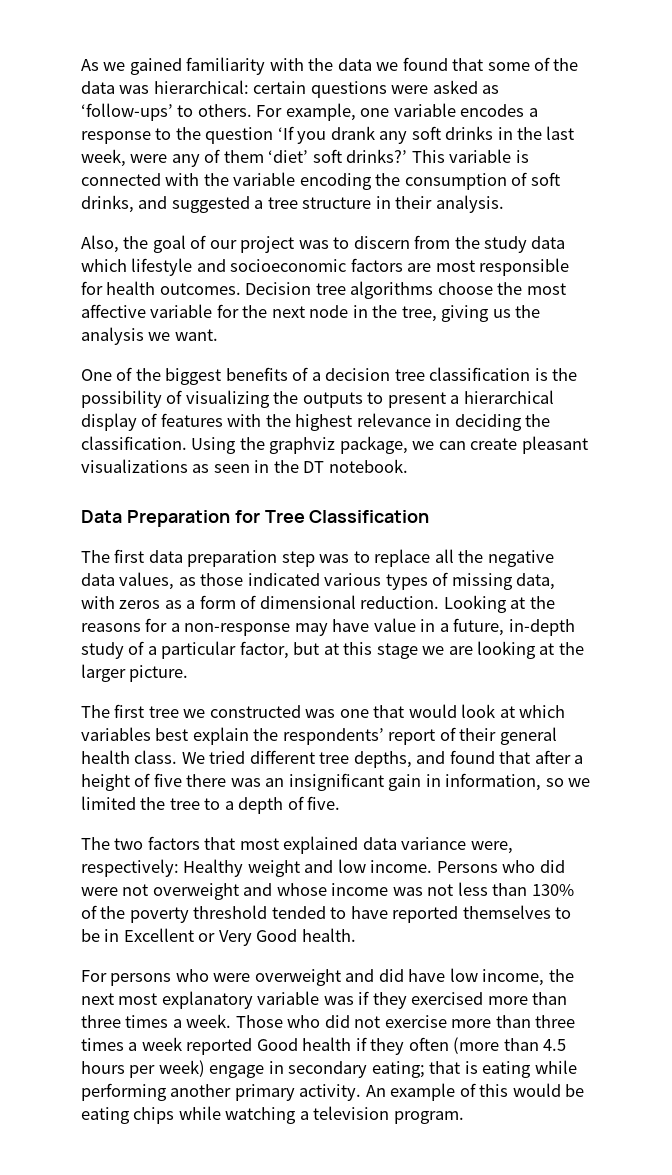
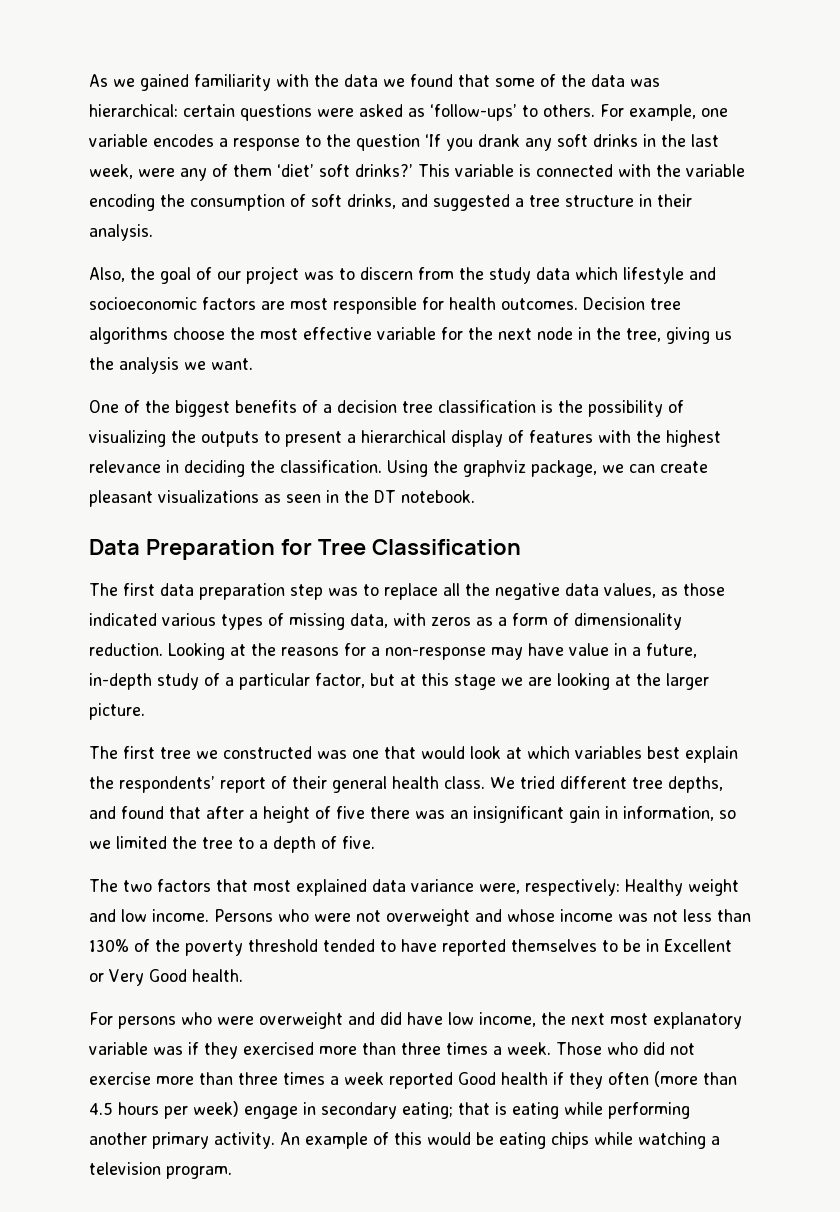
[81,304,146,318] affective -> [303,327,372,340] effective
[259,595,356,609] dimensional -> [574,613,682,630] dimensionality
[539,860,565,873] did -> (309, 915) none

